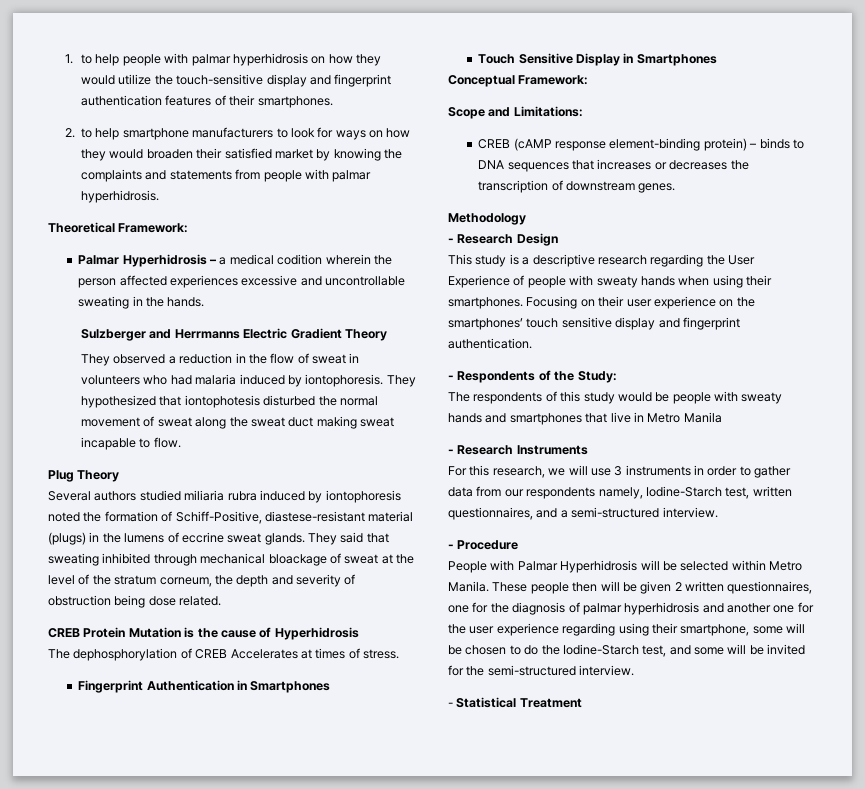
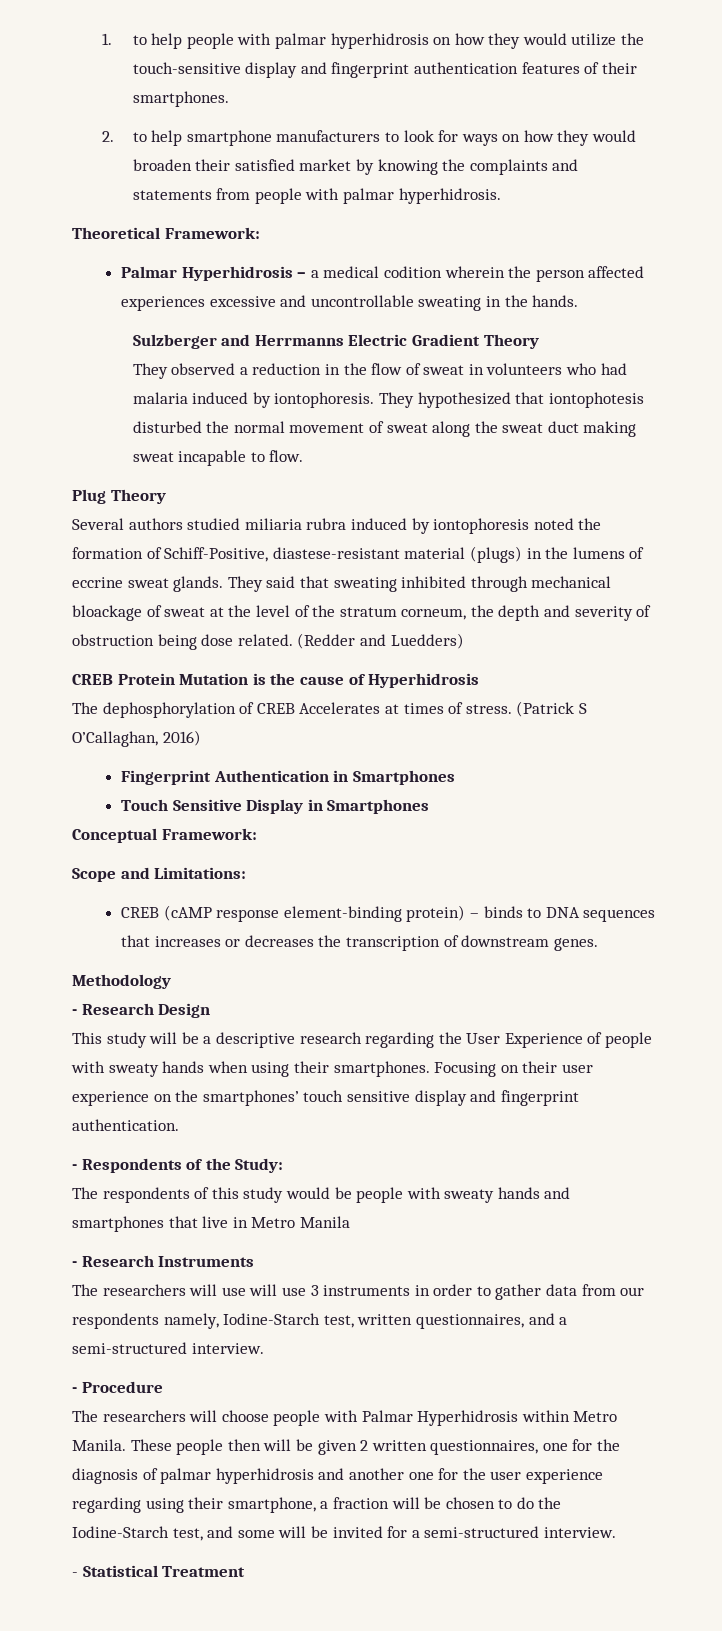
(222, 601) none -> [297,633,464,649] (Redder and Luedders)
(399, 654) none -> [516,701,587,717] [72,730,201,747] (Patrick S O’Callaghan, 2016)
[509,254,519,265] is -> [149,1032,199,1044] will be
[448,465,566,478] For this research, we -> [72,1284,246,1296] The researchers will use
[448,560,729,573] People with Palmar Hyperhidrosis will be selected -> [72,1410,519,1426] The researchers will choose people with Palmar Hyperhidrosis
[752,626,783,634] some -> [320,1497,389,1509] a fraction
[466,666,485,676] the -> [411,1530,420,1538] a

